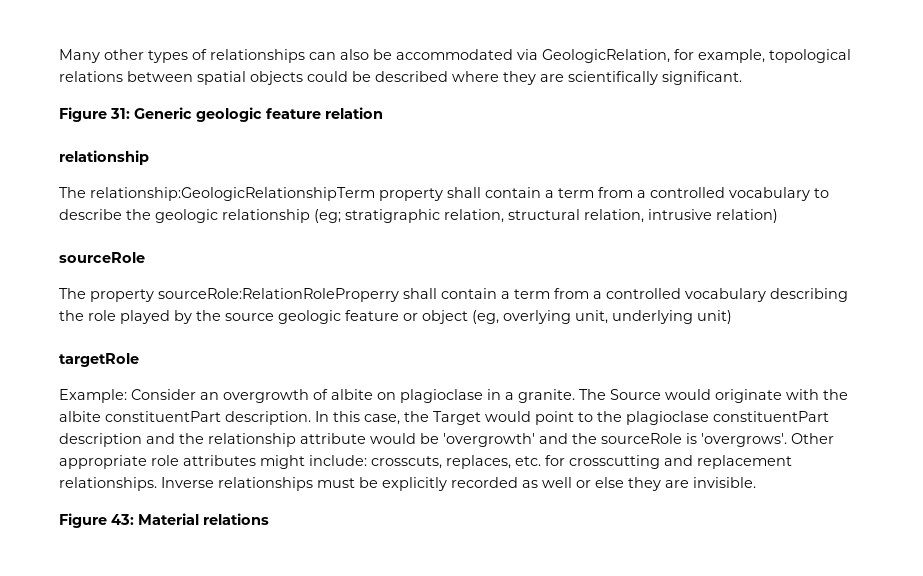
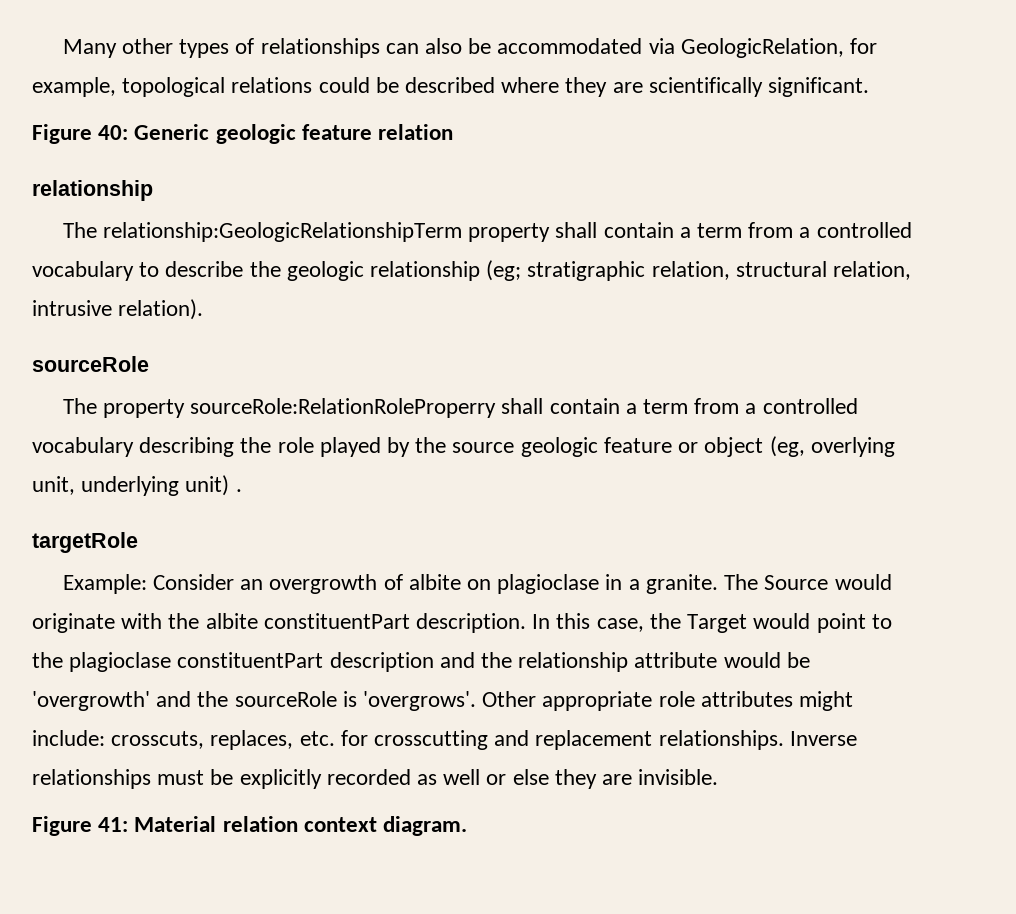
[127,71,303,85] between spatial objects -> (313, 85) none
[110,108,130,119] 31: -> [98,125,129,140] 40:
[716,209,778,223] relation) -> [118,299,204,320] relation).
(732, 317) none -> [235,489,242,492] .
[111,513,269,525] 43: Material relations -> [98,816,468,836] 41: Material relation context diagram.

